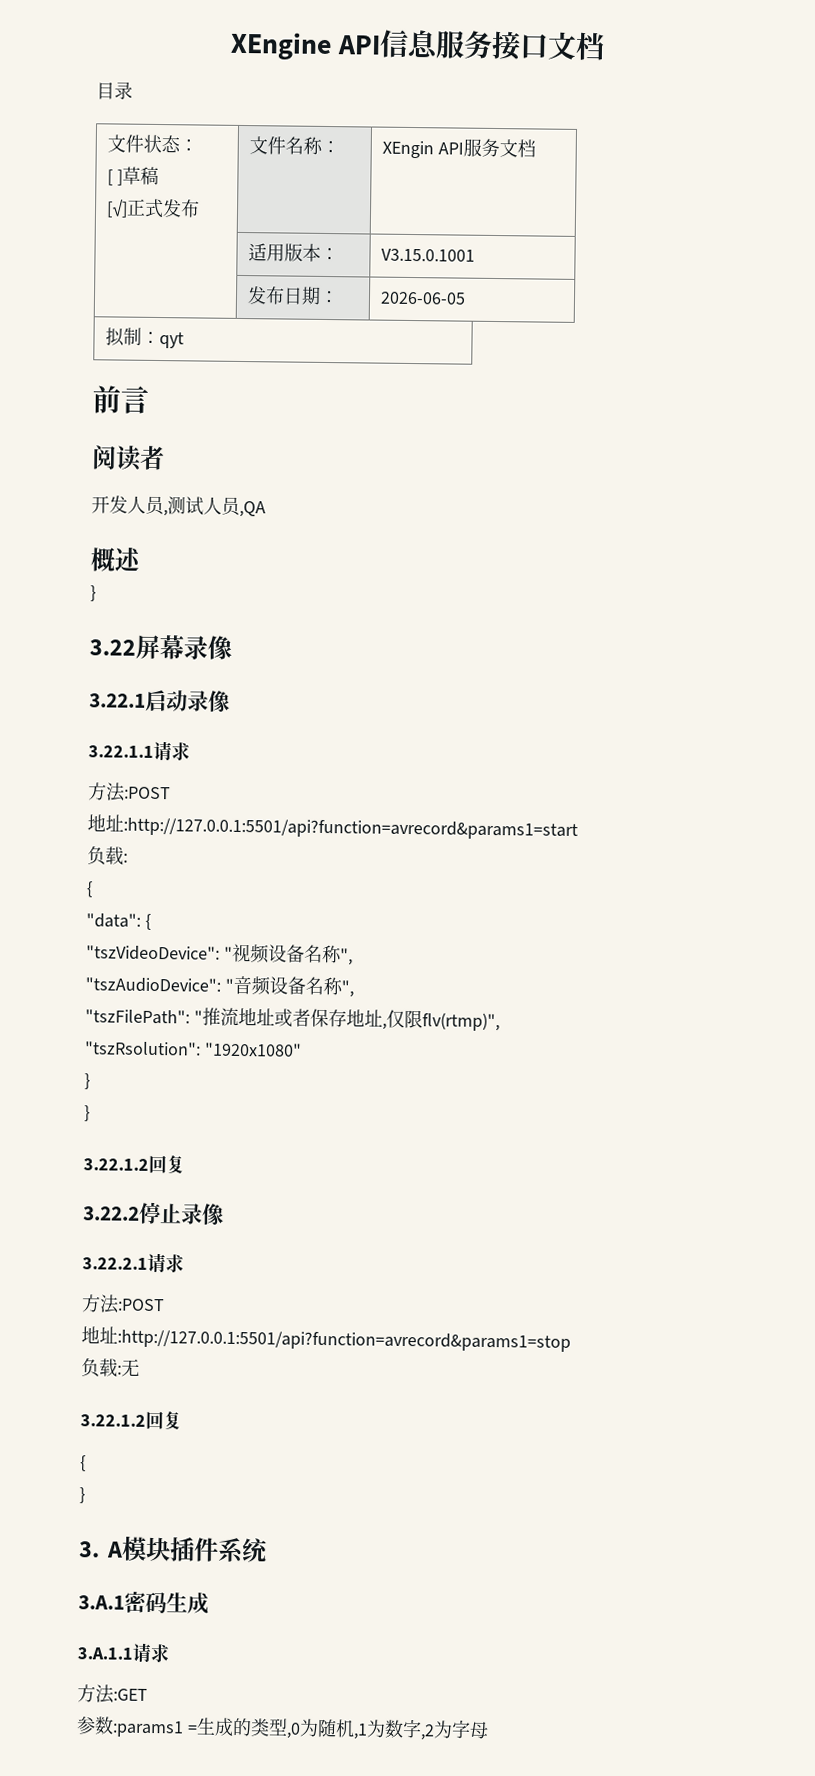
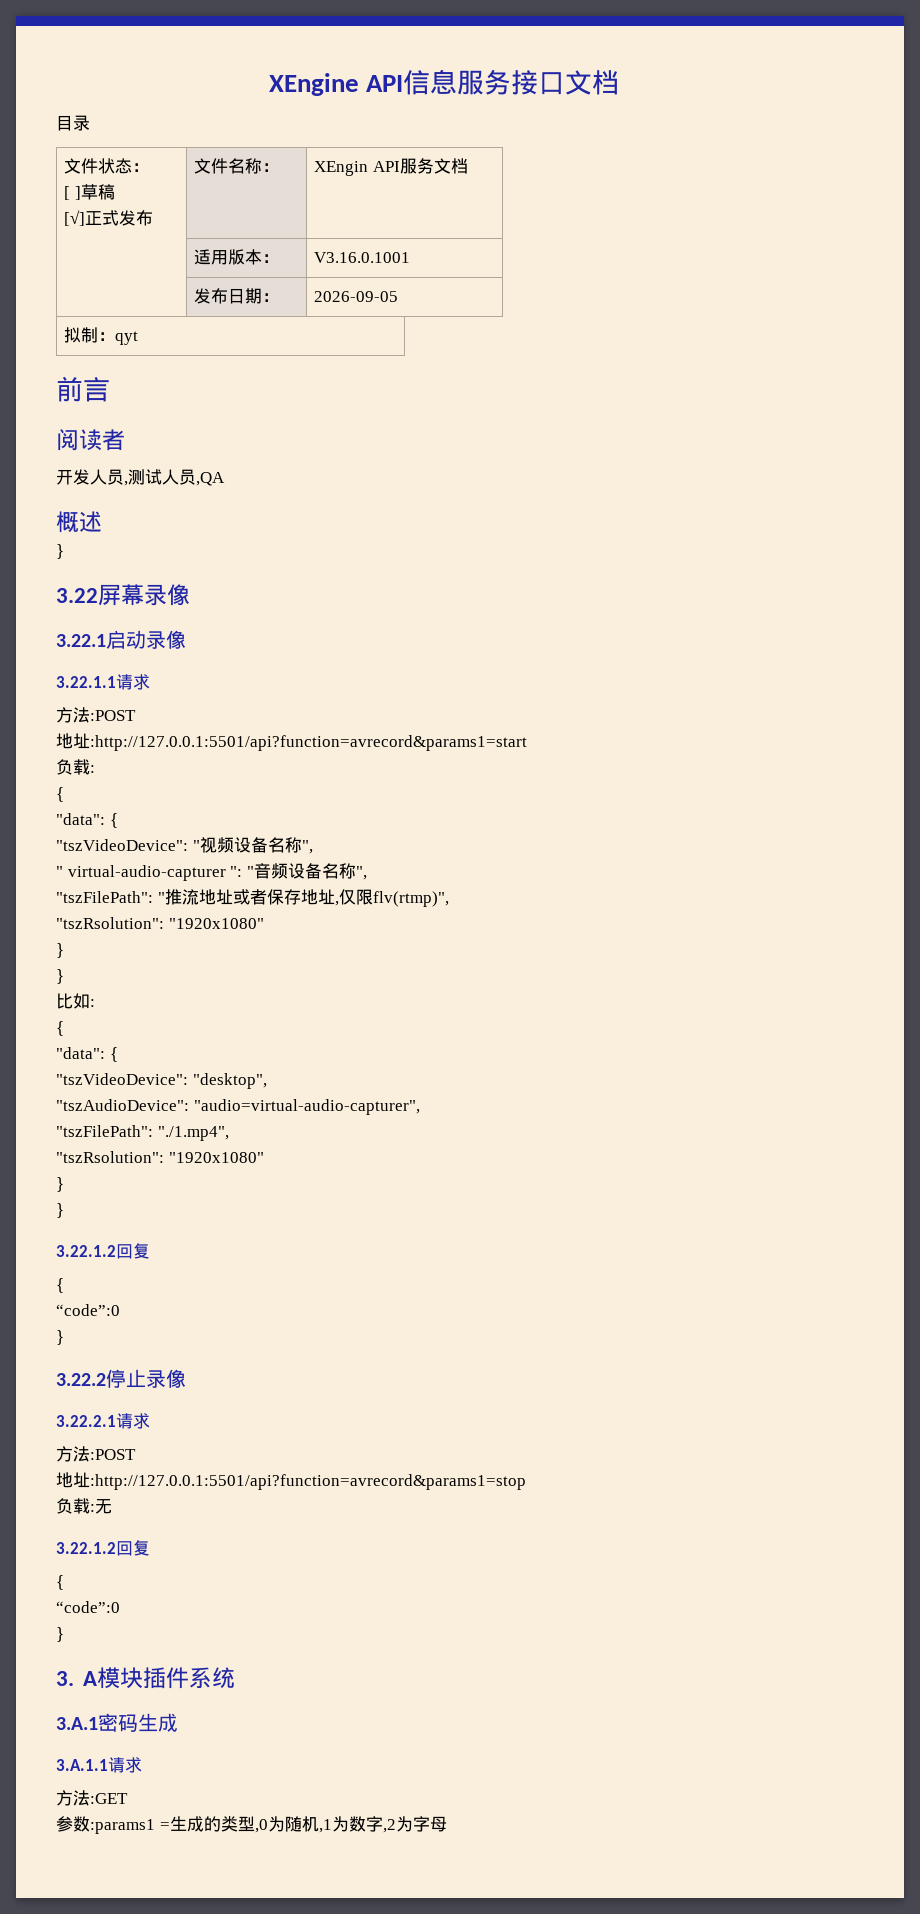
[380,248,475,262] V3.15.0.1001 -> [314,252,411,263] V3.16.0.1001
[379,291,466,305] 2026-06-05 -> [314,291,399,302] 2026-09-05
[85,977,221,993] "tszAudioDevice": -> [56,865,243,881] " virtual-audio-capturer ":
[83,1154,185,1174] // 3.22.1.2回复 -> [56,993,95,1009] [56,1021,64,1036] [56,1047,118,1062] [56,1073,267,1089] [56,1099,420,1115] [56,1125,229,1141] [56,1151,264,1163] [56,1177,64,1192] [56,1203,64,1218] [56,1243,150,1259] [56,1278,64,1293] [56,1304,120,1316] [56,1330,64,1345] // 比如: // { // "data": { // "tszVideoDevice": "desktop", // "tszAudioDevice": "audio=virtual-audio-capturer", // "tszFilePath": "./1.mp4", // "tszRsolution": "1920x1080" // } // } // 3.22.1.2回复 // { // “code”:0 // }
(86, 1463) none -> [56,1601,120,1613] // “code”:0

